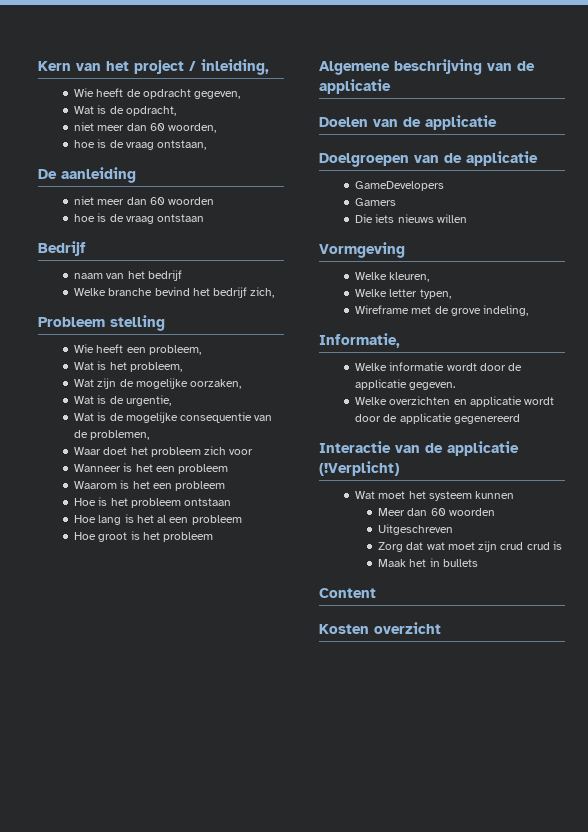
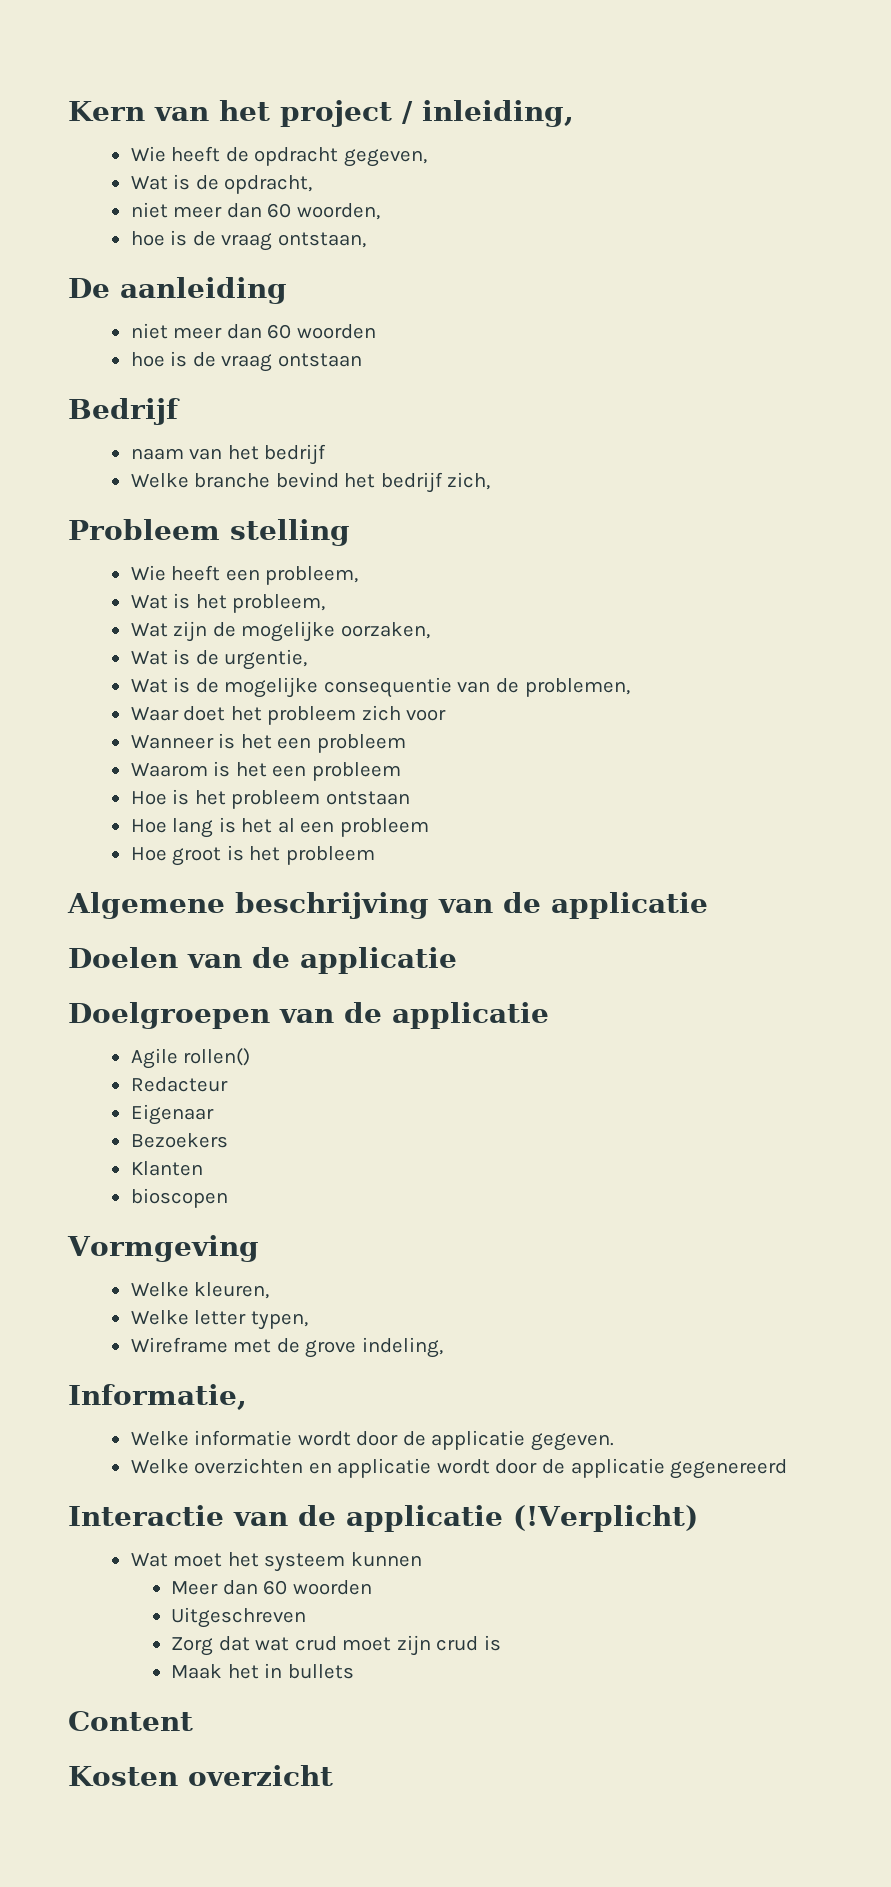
[355,181,445,191] [355,198,397,206] [355,214,467,223] GameDevelopers // Gamers // Die iets nieuws willen -> [130,1048,251,1069] [130,1077,228,1092] [130,1104,214,1125] [130,1133,228,1148] [130,1161,203,1176] [130,1188,228,1208] Agile rollen() // Redacteur // Eigenaar // Bezoekers // Klanten // bioscopen
(445, 546) none -> [294,1636,337,1651] crud
[526,542,550,550] crud -> (479, 1643) none

